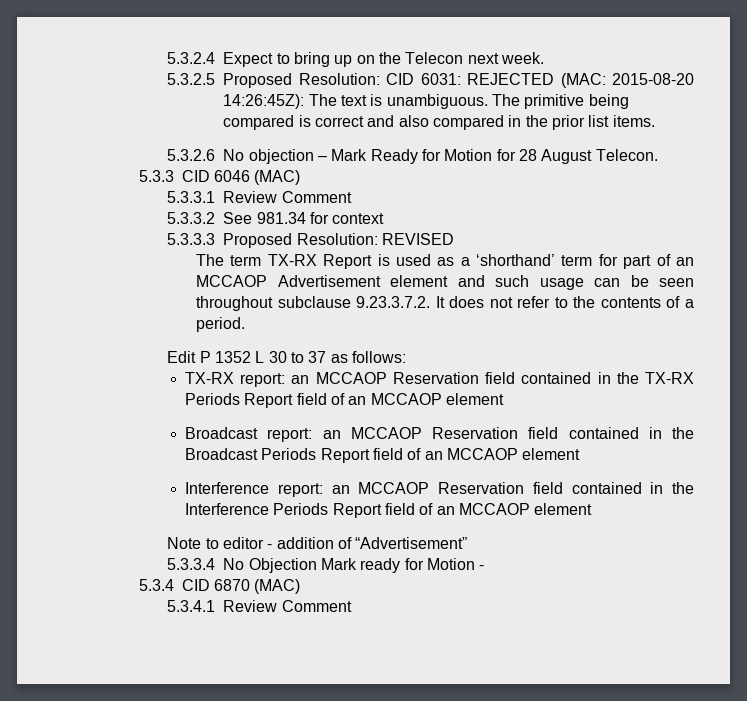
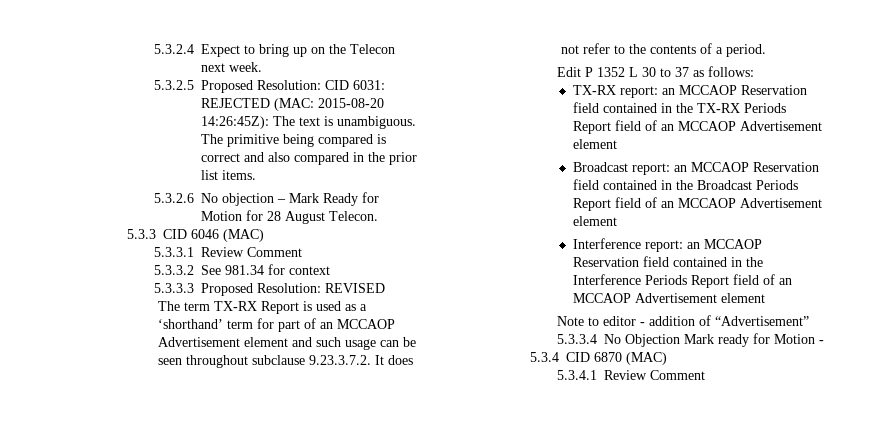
(442, 399) none -> [739,121,822,131] Advertisement
(518, 454) none -> [739,198,822,208] Advertisement
(530, 509) none -> [634,293,717,303] Advertisement

